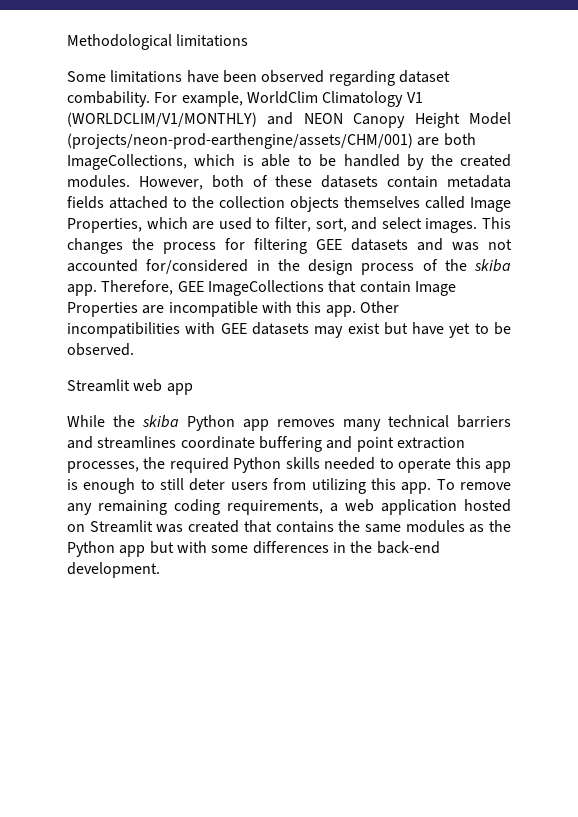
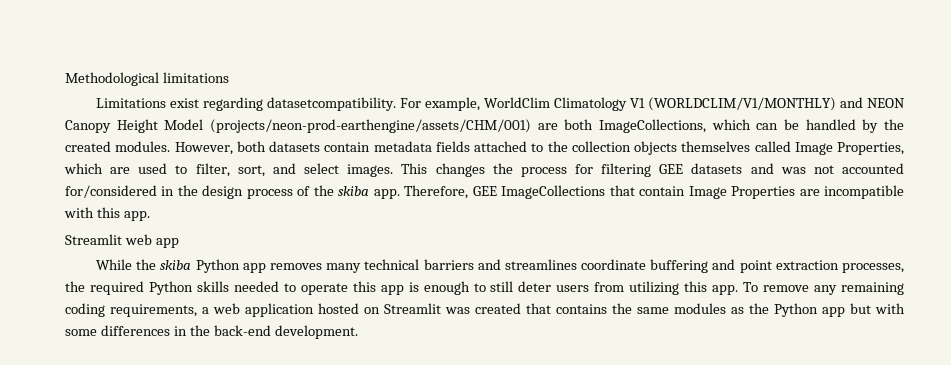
[67,70,450,86] [67,91,150,107] Some limitations have been observed regarding dataset combability. -> [96,97,397,111] Limitations exist regarding datasetcompatibility.
[242,154,312,167] is able to -> [756,123,779,130] can
[252,175,313,187] of these -> (266, 146) none
[359,301,399,313] [67,322,512,338] [67,343,134,356] Other incompatibilities with GEE datasets may exist but have yet to be observed. -> (150, 216) none

